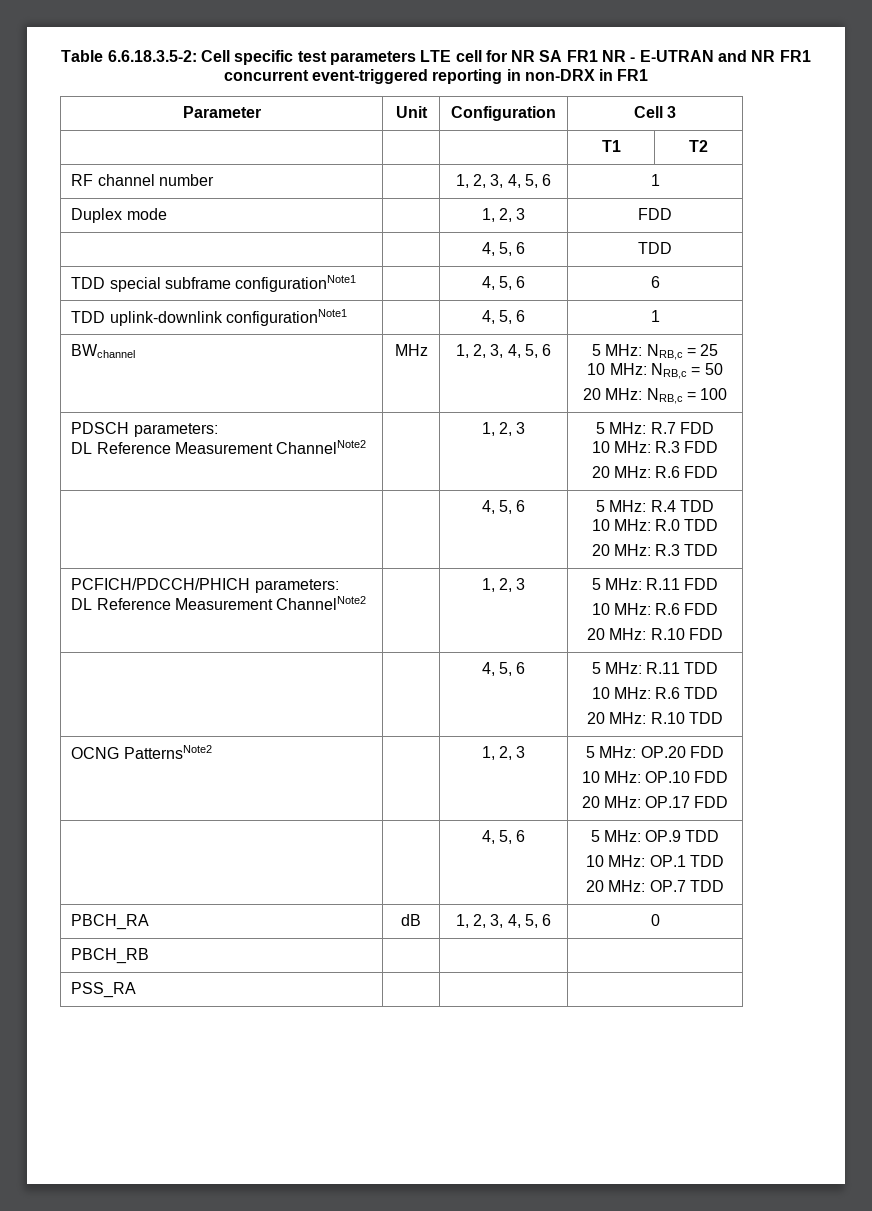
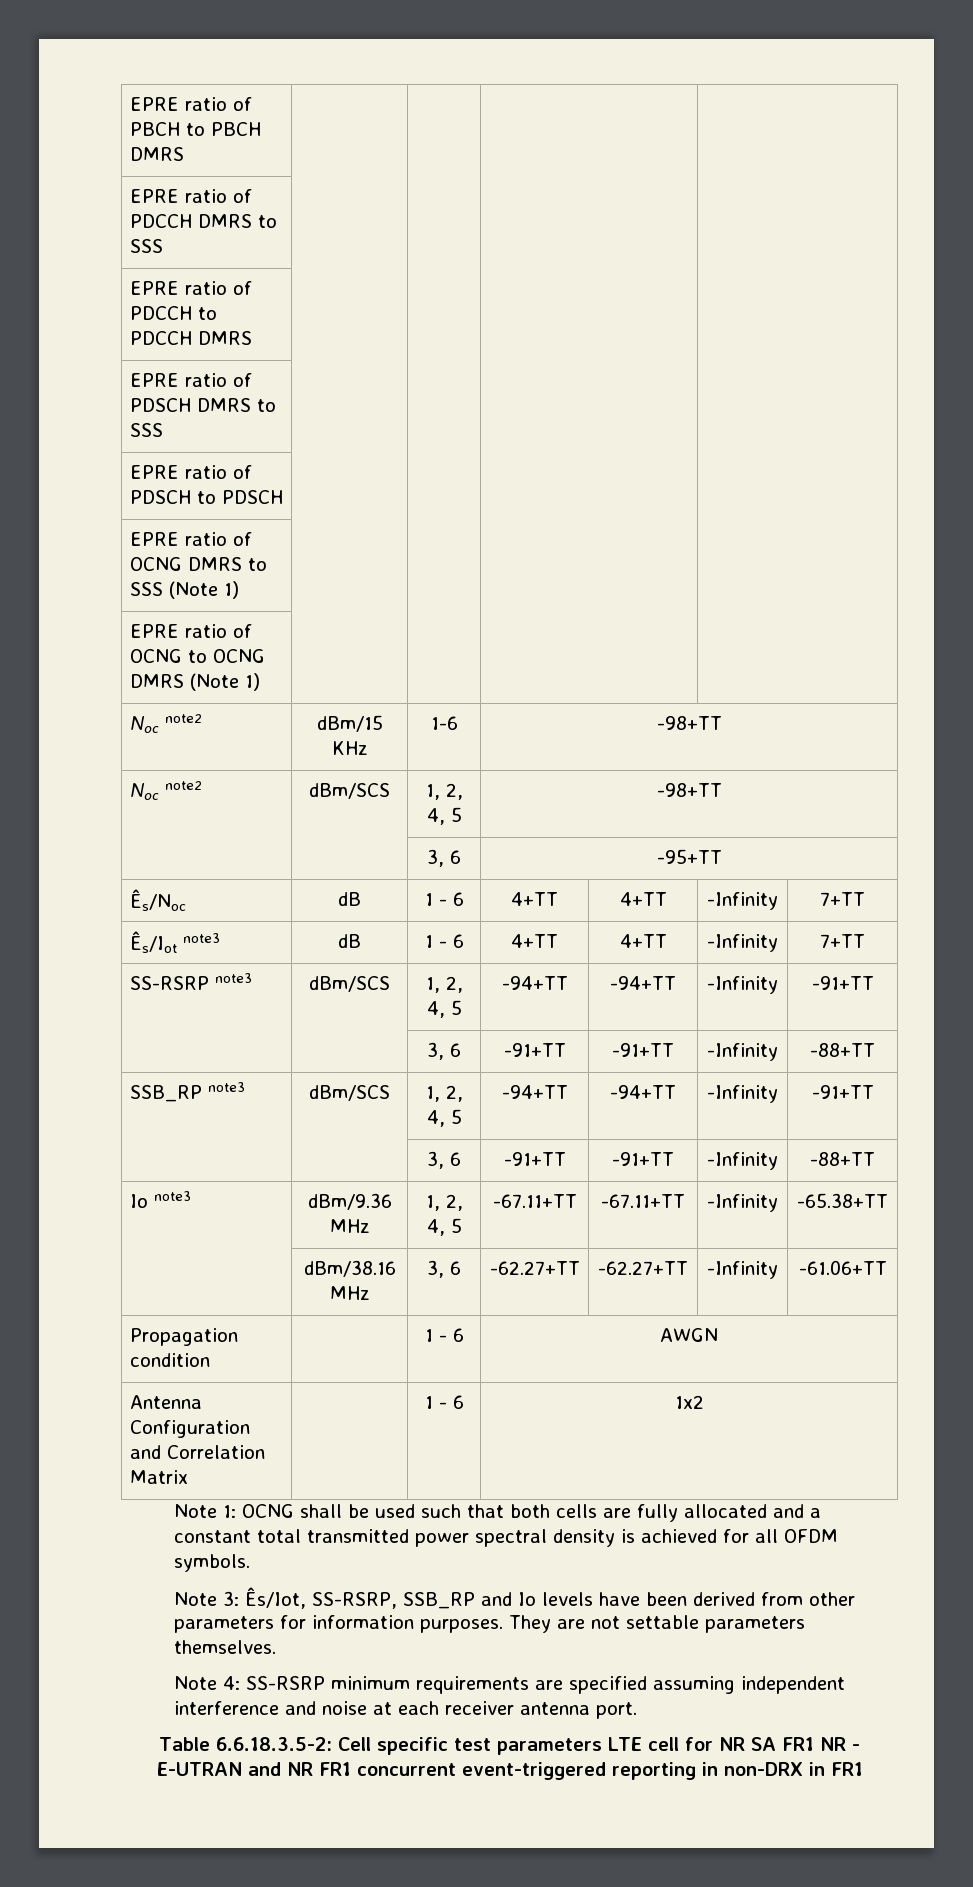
(61, 56) none -> [129,97,252,111] [129,122,261,136] [129,147,184,161] [129,189,252,203] [129,214,277,228] [129,239,163,253] [129,281,252,295] [129,306,217,320] [129,331,252,345] [129,373,252,387] [129,398,276,412] [129,423,163,437] [129,465,252,479] [129,490,283,504] [129,532,252,546] [129,557,267,571] [129,581,239,599] [129,624,252,638] [129,649,265,663] [129,673,260,691] [129,714,202,733] [316,715,383,732] [332,741,367,755] [430,716,458,730] [656,716,722,730] [129,781,202,800] [309,783,390,799] [425,783,463,800] [426,807,462,825] [656,783,722,797] [427,849,461,867] [656,849,722,864] [129,889,186,911] [338,892,361,906] [424,892,464,906] [511,892,558,906] [619,892,667,906] [707,892,778,910] [820,892,865,906] [129,931,220,953] [338,934,361,948] [424,934,464,948] [511,934,558,948] [619,934,667,948] [707,934,778,952] [820,934,865,948] [129,973,252,990] [309,976,390,992] [425,976,463,993] [426,1000,462,1018] [501,976,568,990] [610,976,676,990] [707,976,778,994] [811,976,874,990] [427,1042,461,1060] [503,1043,566,1057] [612,1043,674,1057] [707,1043,778,1061] [810,1043,875,1057] [129,1082,245,1102] [309,1085,390,1101] [425,1085,463,1102] [426,1109,462,1127] [501,1085,568,1099] [610,1085,676,1099] [707,1085,778,1103] [811,1085,874,1099] [427,1151,461,1169] [503,1152,566,1166] [612,1152,674,1166] [707,1152,778,1170] [810,1152,875,1166] [129,1191,191,1208] [307,1193,392,1210] [330,1219,369,1233] [425,1194,463,1211] [426,1218,462,1236] [492,1194,577,1208] [601,1194,685,1208] [707,1194,778,1212] [797,1193,888,1208] [303,1260,396,1277] [330,1286,369,1300] [427,1260,461,1278] [489,1261,580,1275] [598,1261,688,1275] [707,1261,778,1279] [798,1260,887,1275] [129,1328,238,1346] [129,1353,210,1367] [424,1328,464,1342] [660,1328,719,1342] [129,1395,202,1409] [129,1420,250,1438] [129,1445,265,1459] [129,1470,188,1484] [424,1395,464,1409] [674,1395,704,1409] [173,1504,821,1522] [173,1529,838,1547] [173,1554,250,1572] [173,1587,855,1609] [173,1615,805,1633] [173,1640,276,1654] [173,1676,845,1694] [173,1701,637,1719] EPRE ratio of PBCH to PBCH DMRS | | | | // EPRE ratio of PDCCH DMRS to SSS | | | | // EPRE ratio of PDCCH to PDCCH DMRS | | | | // EPRE ratio of PDSCH DMRS to SSS | | | | // EPRE ratio of PDSCH to PDSCH | | | | // EPRE ratio of OCNG DMRS to SSS (Note 1) | | | | // EPRE ratio of OCNG to OCNG DMRS (Note 1) | | | | // Noc note2 | dBm/15 KHz | 1-6 | -98+TT // Noc note2 | dBm/SCS | 1, 2, 4, 5 | -98+TT // | | 3, 6 | -95+TT // Ês/Noc | dB | 1 - 6 | 4+TT | 4+TT | -Infinity | 7+TT // Ês/Iot note3 | dB | 1 - 6 | 4+TT | 4+TT | -Infinity | 7+TT // SS-RSRP note3 | dBm/SCS | 1, 2, 4, 5 | -94+TT | -94+TT | -Infinity | -91+TT // | | 3, 6 | -91+TT | -91+TT | -Infinity | -88+TT // SSB_RP note3 | dBm/SCS | 1, 2, 4, 5 | -94+TT | -94+TT | -Infinity | -91+TT // | | 3, 6 | -91+TT | -91+TT | -Infinity | -88+TT // Io note3 | dBm/9.36 MHz | 1, 2, 4, 5 | -67.11+TT | -67.11+TT | -Infinity | -65.38+TT // | dBm/38.16 MHz | 3, 6 | -62.27+TT | -62.27+TT | -Infinity | -61.06+TT // Propagation condition | | 1 - 6 | AWGN // Antenna Configuration and Correlation Matrix | | 1 - 6 | 1x2 // Note 1: OCNG shall be used such that both cells are fully allocated and a constant total transmitted power spectral density is achieved for all OFDM symbols. // Note 3: Ês/Iot, SS-RSRP, SSB_RP and Io levels have been derived from other parameters for information purposes. They are not settable parameters themselves. // Note 4: SS-RSRP minimum requirements are specified assuming independent interference and noise at each receiver antenna port. //
[182,106,261,118] [395,106,428,118] [451,106,556,121] [633,106,677,118] [601,140,621,152] [689,140,708,152] [71,174,214,186] [455,174,552,188] [650,174,660,186] [71,208,167,223] [481,208,526,222] [638,208,672,220] [481,242,526,256] [638,242,672,254] [71,275,357,292] [481,276,526,290] [650,276,660,288] [71,309,347,326] [481,310,526,324] [650,310,660,322] [71,344,136,358] [394,344,428,356] [455,344,552,358] [591,344,719,360] [587,363,723,379] [582,388,728,404] [71,422,218,437] [71,440,367,454] [481,422,526,436] [596,422,714,434] [591,441,719,453] [591,466,719,478] [481,500,526,514] [596,500,714,512] [591,519,719,531] [591,544,719,556] [71,578,339,593] [71,596,367,610] [481,578,526,592] [591,578,719,590] [591,603,719,615] [587,628,723,640] [481,662,526,676] [591,662,719,674] [591,687,719,699] [587,712,723,724] [71,745,212,759] [481,746,526,760] [586,746,724,758] [581,771,729,783] [581,796,729,808] [481,830,526,844] [590,830,720,842] [586,855,724,867] [586,880,724,892] [71,914,150,930] [401,914,422,926] [455,914,552,928] [650,914,660,926] [71,948,150,964] [71,982,137,998] // Parameter | Unit | Configuration | Cell 3 // | | | T1 | T2 // RF channel number | | 1, 2, 3, 4, 5, 6 | 1 // Duplex mode | | 1, 2, 3 | FDD // | | 4, 5, 6 | TDD // TDD special subframe configurationNote1 | | 4, 5, 6 | 6 // TDD uplink-downlink configurationNote1 | | 4, 5, 6 | 1 // BWchannel | MHz | 1, 2, 3, 4, 5, 6 | 5 MHz: NRB,c = 25 // 10 MHz: NRB,c = 50 // 20 MHz: NRB,c = 100 // PDSCH parameters: // DL Reference Measurement ChannelNote2 | | 1, 2, 3 | 5 MHz: R.7 FDD // 10 MHz: R.3 FDD // 20 MHz: R.6 FDD // | | 4, 5, 6 | 5 MHz: R.4 TDD // 10 MHz: R.0 TDD // 20 MHz: R.3 TDD // PCFICH/PDCCH/PHICH parameters: // DL Reference Measurement ChannelNote2 | | 1, 2, 3 | 5 MHz: R.11 FDD // 10 MHz: R.6 FDD // 20 MHz: R.10 FDD // | | 4, 5, 6 | 5 MHz: R.11 TDD // 10 MHz: R.6 TDD // 20 MHz: R.10 TDD // OCNG PatternsNote2 | | 1, 2, 3 | 5 MHz: OP.20 FDD // 10 MHz: OP.10 FDD // 20 MHz: OP.17 FDD // | | 4, 5, 6 | 5 MHz: OP.9 TDD // 10 MHz: OP.1 TDD // 20 MHz: OP.7 TDD // PBCH_RA | dB | 1, 2, 3, 4, 5, 6 | 0 // PBCH_RB | | | // PSS_RA | | | -> (863, 1769) none

